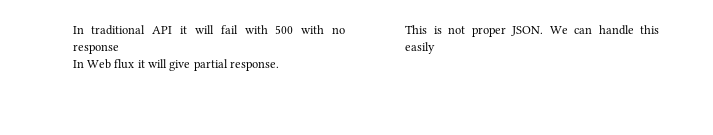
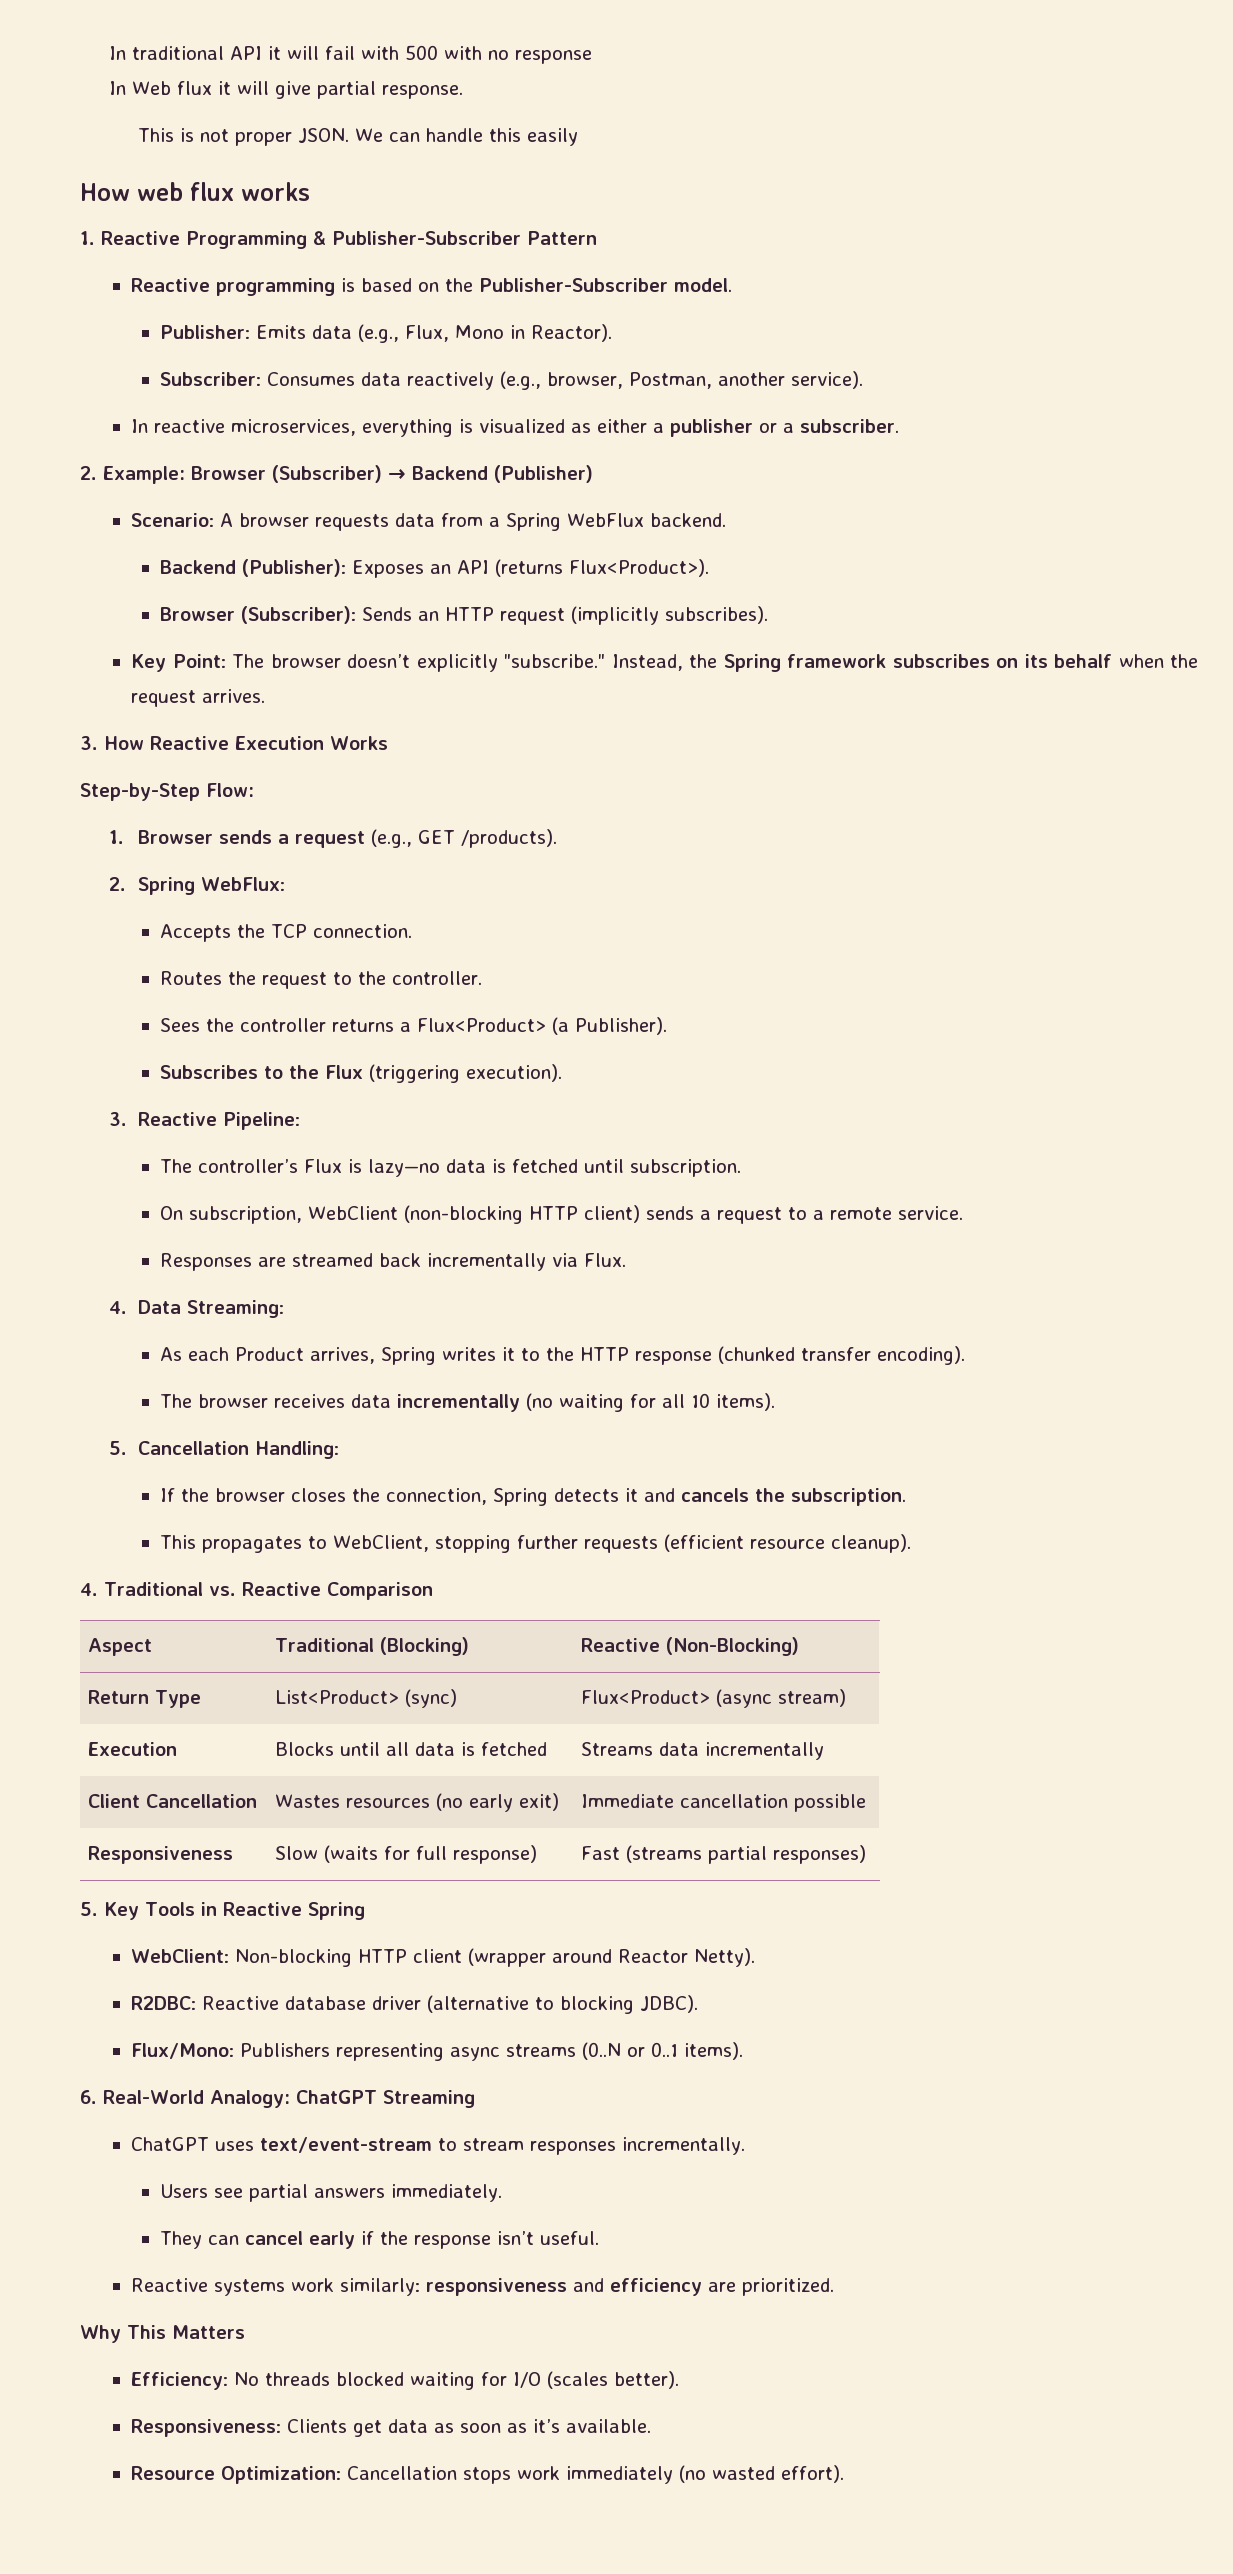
(436, 48) none -> [80,182,310,201] [80,231,597,249] [131,278,733,296] [160,324,613,343] [160,371,864,390] [131,419,900,437] [80,465,593,484] [131,513,727,531] [160,559,710,578] [160,606,769,625] [131,654,1198,672] [131,689,266,707] [80,736,388,750] [80,783,254,801] [108,829,557,848] [108,877,285,895] [160,924,413,942] [160,971,483,989] [160,1017,668,1035] [160,1064,563,1083] [108,1112,300,1130] [160,1159,742,1177] [160,1205,964,1224] [160,1253,627,1271] [108,1300,284,1318] [160,1346,966,1365] [160,1393,776,1412] [108,1441,339,1459] [160,1488,907,1506] [160,1534,912,1553] [80,1582,433,1600] [88,1638,153,1656] [275,1637,470,1656] [581,1637,800,1656] [88,1690,202,1708] [275,1689,458,1708] [581,1689,847,1708] [88,1742,178,1756] [275,1742,548,1756] [581,1742,825,1760] [88,1794,258,1808] [275,1793,560,1812] [581,1794,867,1812] [88,1846,234,1864] [275,1845,538,1864] [581,1845,867,1864] [80,1902,365,1920] [131,1948,756,1967] [131,1995,699,2014] [131,2042,744,2061] [80,2090,475,2108] [131,2137,746,2155] [160,2184,503,2202] [160,2231,600,2249] [131,2278,835,2296] [80,2325,245,2343] [131,2371,680,2390] [131,2419,652,2437] [131,2465,845,2484] // How web flux works // 1. Reactive Programming & Publisher-Subscriber Pattern // Reactive programming is based on the Publisher-Subscriber model. // Publisher: Emits data (e.g., Flux, Mono in Reactor). // Subscriber: Consumes data reactively (e.g., browser, Postman, another service). // In reactive microservices, everything is visualized as either a publisher or a subscriber. // 2. Example: Browser (Subscriber) → Backend (Publisher) // Scenario: A browser requests data from a Spring WebFlux backend. // Backend (Publisher): Exposes an API (returns Flux<Product>). // Browser (Subscriber): Sends an HTTP request (implicitly subscribes). // Key Point: The browser doesn’t explicitly "subscribe." Instead, the Spring framework subscribes on its behalf when the request arrives. // 3. How Reactive Execution Works // Step-by-Step Flow: // 1. Browser sends a request (e.g., GET /products). // 2. Spring WebFlux: // Accepts the TCP connection. // Routes the request to the controller. // Sees the controller returns a Flux<Product> (a Publisher). // Subscribes to the Flux (triggering execution). // 3. Reactive Pipeline: // The controller’s Flux is lazy—no data is fetched until subscription. // On subscription, WebClient (non-blocking HTTP client) sends a request to a remote service. // Responses are streamed back incrementally via Flux. // 4. Data Streaming: // As each Product arrives, Spring writes it to the HTTP response (chunked transfer encoding). // The browser receives data incrementally (no waiting for all 10 items). // 5. Cancellation Handling: // If the browser closes the connection, Spring detects it and cancels the subscription. // This propagates to WebClient, stopping further requests (efficient resource cleanup). // 4. Traditional vs. Reactive Comparison // Aspect | Traditional (Blocking) | Reactive (Non-Blocking) // Return Type | List<Product> (sync) | Flux<Product> (async stream) // Execution | Blocks until all data is fetched | Streams data incrementally // Client Cancellation | Wastes resources (no early exit) | Immediate cancellation possible // Responsiveness | Slow (waits for full response) | Fast (streams partial responses) // 5. Key Tools in Reactive Spring // WebClient: Non-blocking HTTP client (wrapper around Reactor Netty). // R2DBC: Reactive database driver (alternative to blocking JDBC). // Flux/Mono: Publishers representing async streams (0..N or 0..1 items). // 6. Real-World Analogy: ChatGPT Streaming // ChatGPT uses text/event-stream to stream responses incrementally. // Users see partial answers immediately. // They can cancel early if the response isn’t useful. // Reactive systems work similarly: responsiveness and efficiency are prioritized. // Why This Matters // Efficiency: No threads blocked waiting for I/O (scales better). // Responsiveness: Clients get data as soon as it’s available. // Resource Optimization: Cancellation stops work immediately (no wasted effort).

